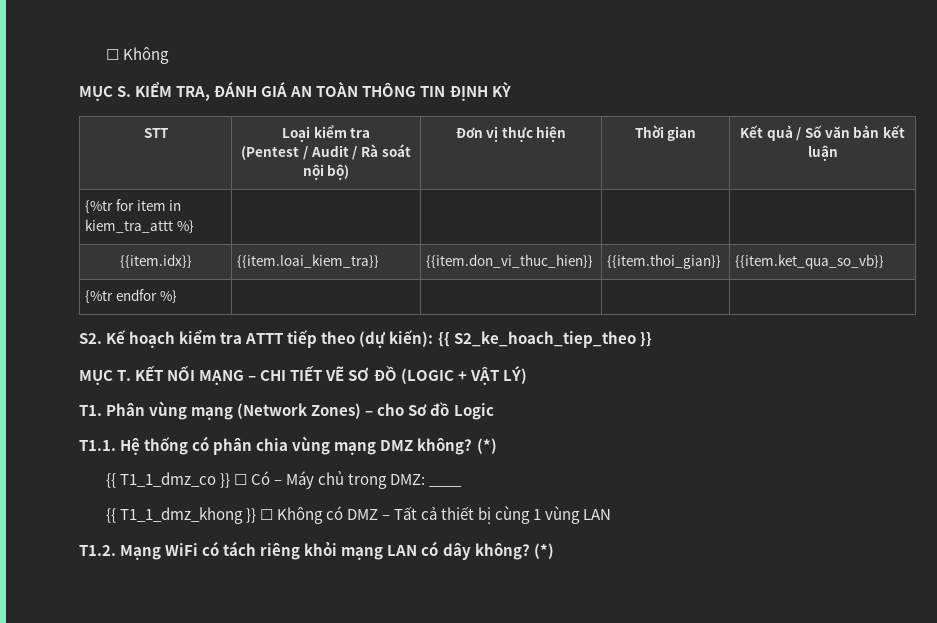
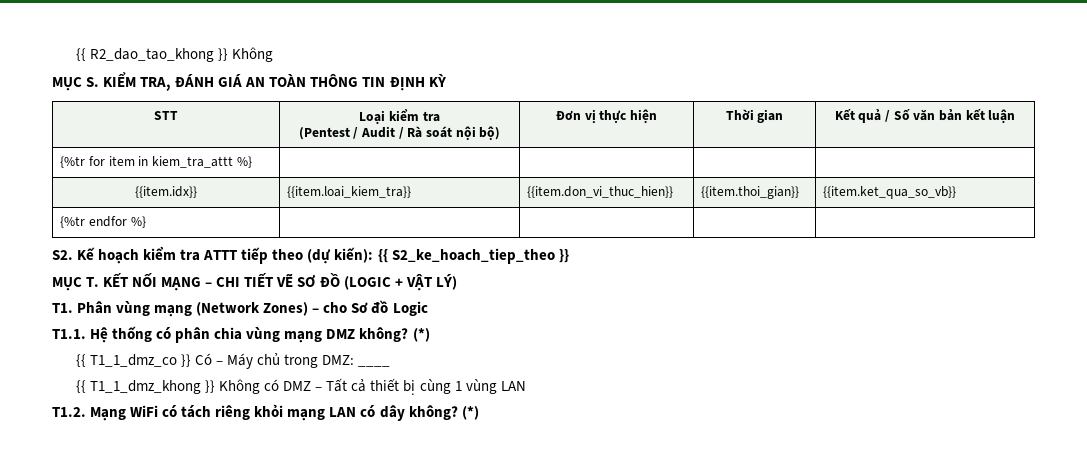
[105,49,119,60] ☐ -> [75,48,229,62] {{ R2_dao_tao_khong }}
[233,474,247,485] ☐ -> (192, 360) none
[259,509,273,520] ☐ -> (216, 386) none

